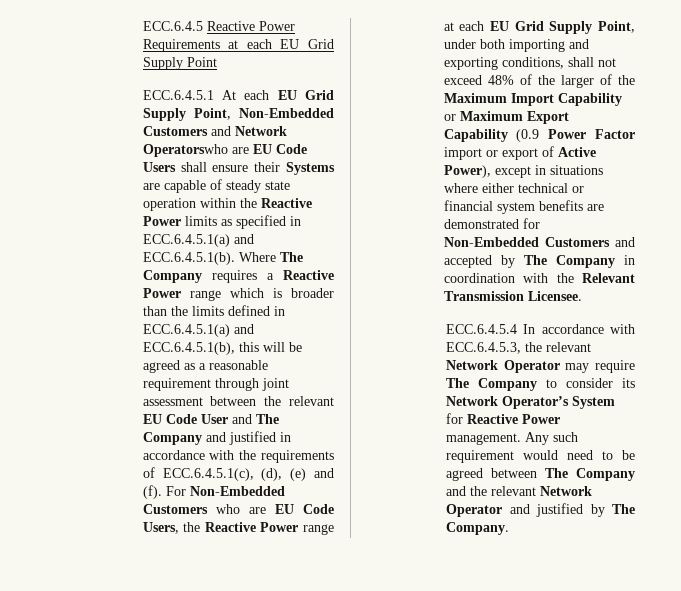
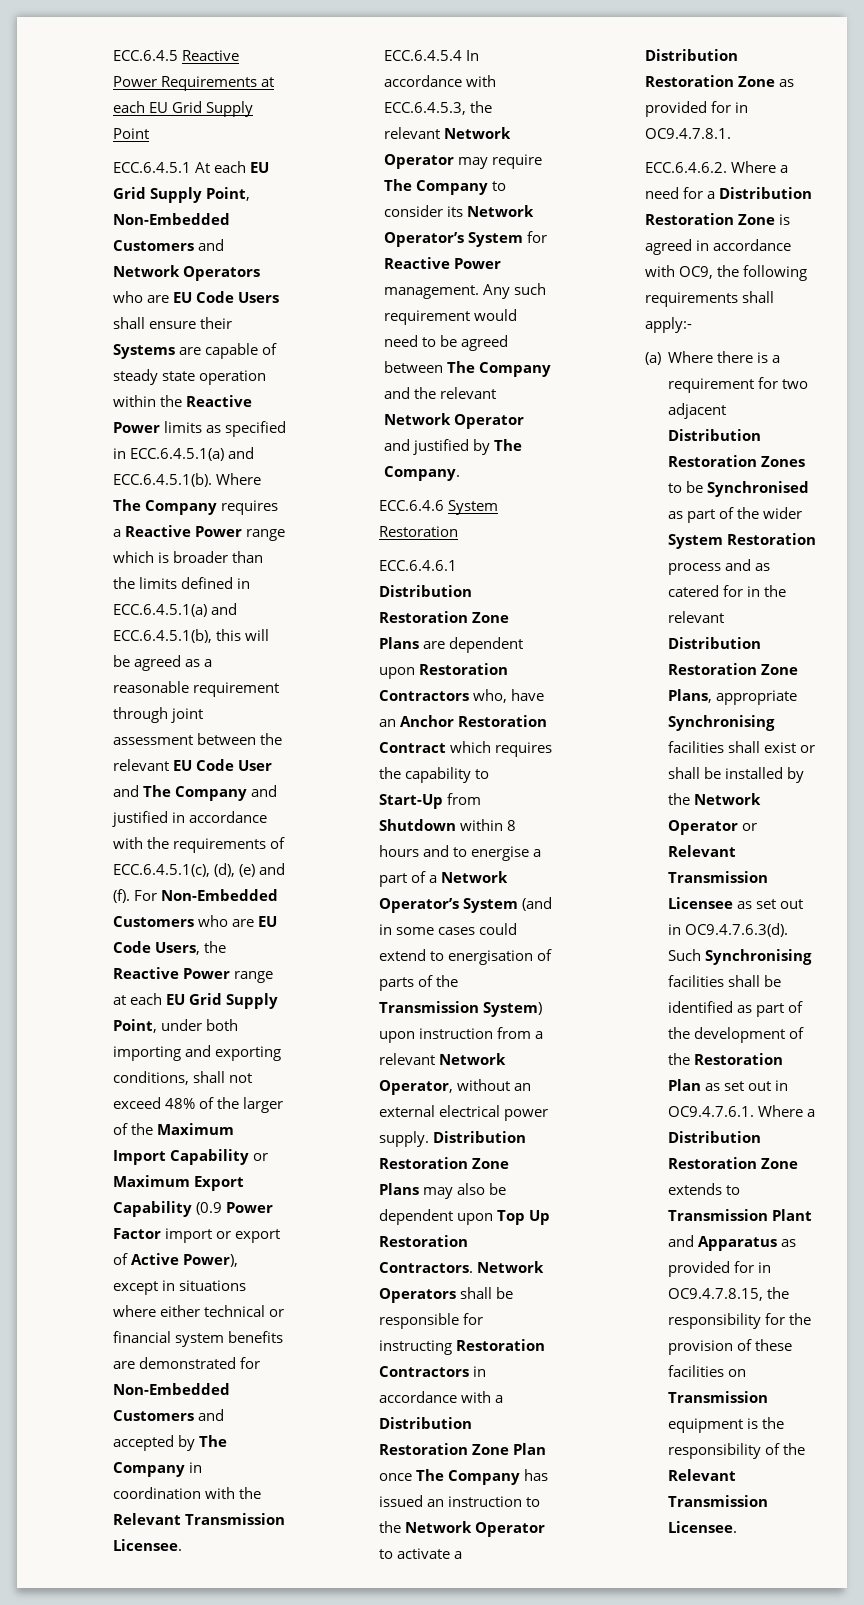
[142,144,228,157] Operatorswho -> [182,266,260,281] [112,291,143,303] Operators who
(509, 528) none -> [378,500,498,515] [378,526,458,537] [378,560,457,571] [378,585,472,597] [378,611,509,623] [378,637,523,653] [378,663,508,679] [378,689,544,703] [378,715,547,727] [378,741,552,757] [378,767,489,783] [378,793,481,809] [378,819,516,831] [378,845,541,861] [378,871,508,887] [378,897,552,913] [378,923,517,935] [378,949,552,965] [378,975,458,991] [378,1001,542,1017] [378,1027,543,1043] [378,1053,506,1065] [378,1079,531,1095] [378,1105,548,1121] [378,1131,526,1147] [378,1157,509,1169] [378,1183,506,1199] [378,1209,550,1225] [378,1235,468,1247] [378,1261,544,1273] [378,1287,513,1303] [378,1313,483,1329] [378,1339,545,1355] [378,1366,486,1377] [378,1391,503,1403] [378,1417,472,1429] [378,1443,546,1455] [378,1469,548,1485] [378,1495,540,1507] [378,1521,545,1537] [378,1548,462,1559] [644,49,738,61] [644,75,794,87] [644,101,748,117] [644,128,731,139] [644,161,788,173] [644,187,812,199] [644,213,790,225] [644,239,791,255] [644,265,807,281] [644,291,774,307] [644,317,692,333] [644,351,781,365] [668,377,809,393] [668,403,727,419] [668,429,762,441] [668,455,806,467] [668,481,810,497] [668,507,803,523] [668,533,817,549] [668,559,771,575] [668,585,787,597] [668,611,725,623] [668,637,762,649] [668,663,799,675] [668,689,798,705] [668,715,776,731] [668,741,816,753] [668,767,805,783] [668,793,762,805] [668,820,758,835] [668,845,737,857] [668,871,769,883] [668,897,804,909] [668,923,789,937] [668,949,813,965] [668,975,782,987] [668,1001,804,1017] [668,1027,805,1043] [668,1053,784,1065] [668,1079,789,1091] [668,1105,816,1117] [668,1131,762,1143] [668,1157,799,1169] [668,1183,741,1195] [668,1209,813,1221] [668,1235,797,1251] [668,1261,772,1277] [668,1287,790,1301] [668,1313,812,1329] [668,1339,793,1355] [668,1365,747,1377] [668,1391,769,1403] [668,1417,785,1433] [668,1443,806,1459] [668,1469,737,1481] [668,1495,769,1507] [668,1521,738,1533] // ECC.6.4.6 System Restoration // ECC.6.4.6.1 Distribution Restoration Zone Plans are dependent upon Restoration Contractors who, have an Anchor Restoration Contract which requires the capability to Start-Up from Shutdown within 8 hours and to energise a part of a Network Operator’s System (and in some cases could extend to energisation of parts of the Transmission System) upon instruction from a relevant Network Operator, without an external electrical power supply. Distribution Restoration Zone Plans may also be dependent upon Top Up Restoration Contractors. Network Operators shall be responsible for instructing Restoration Contractors in accordance with a Distribution Restoration Zone Plan once The Company has issued an instruction to the Network Operator to activate a Distribution Restoration Zone as provided for in OC9.4.7.8.1. // ECC.6.4.6.2. Where a need for a Distribution Restoration Zone is agreed in accordance with OC9, the following requirements shall apply:- // (a) Where there is a requirement for two adjacent Distribution Restoration Zones to be Synchronised as part of the wider System Restoration process and as catered for in the relevant Distribution Restoration Zone Plans, appropriate Synchronising facilities shall exist or shall be installed by the Network Operator or Relevant Transmission Licensee as set out in OC9.4.7.6.3(d). Such Synchronising facilities shall be identified as part of the development of the Restoration Plan as set out in OC9.4.7.6.1. Where a Distribution Restoration Zone extends to Transmission Plant and Apparatus as provided for in OC9.4.7.8.15, the responsibility for the provision of these facilities on Transmission equipment is the responsibility of the Relevant Transmission Licensee.

